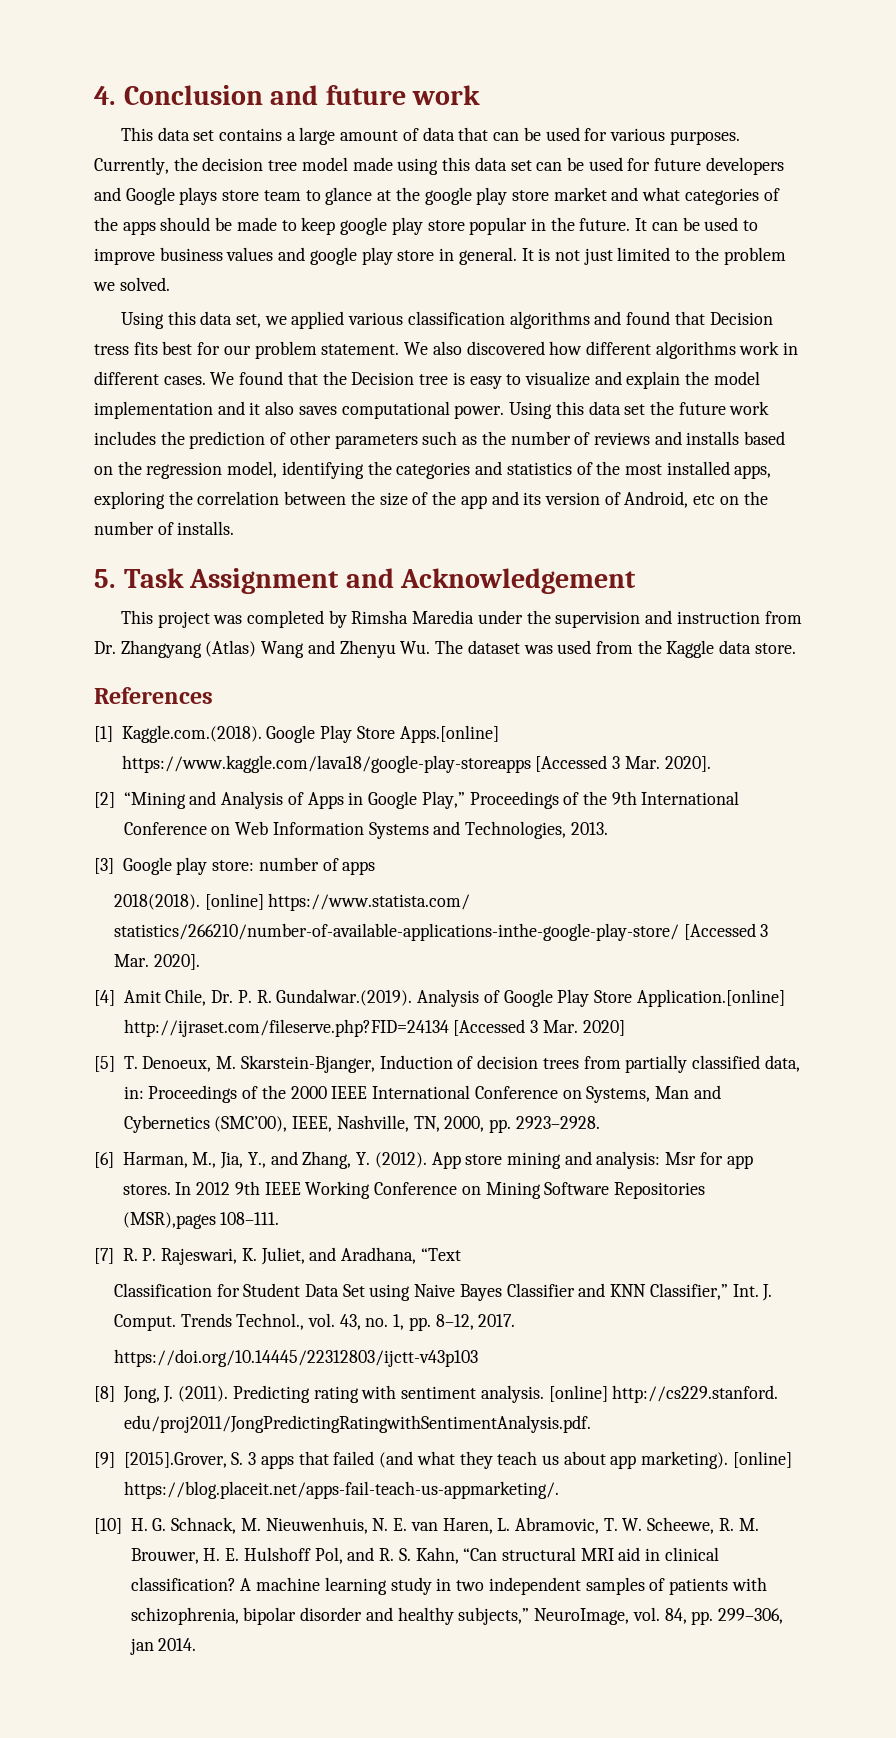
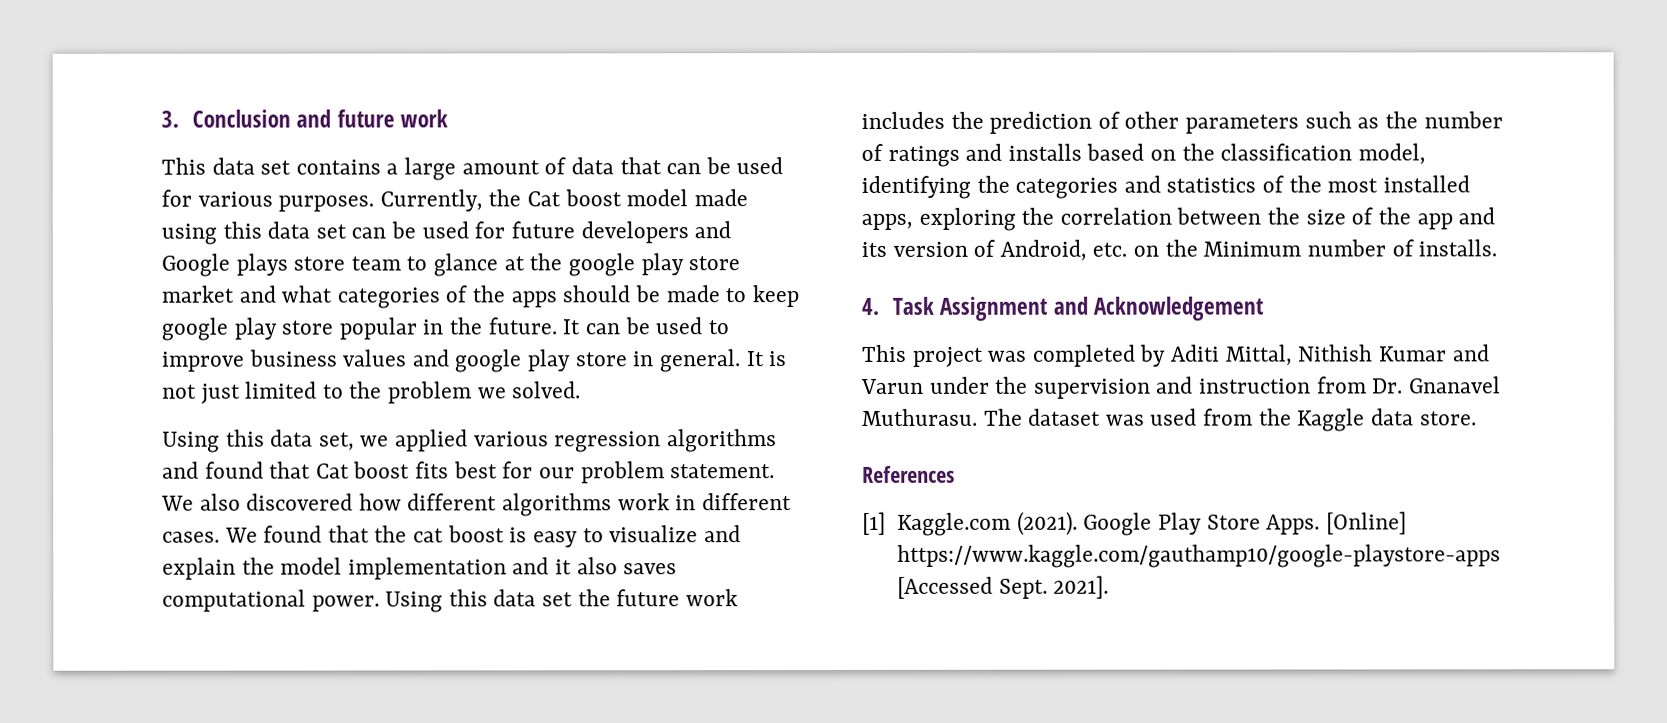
[94,86,115,105] 4. -> [161,110,179,128] 3.
[202,157,298,171] decision tree -> [527,189,622,207] Cat boost
[407,311,505,325] classification -> [554,431,662,453] regression
[709,312,773,325] [94,344,129,355] Decision tress -> [315,461,411,479] Cat boost
[351,372,449,385] Decision tree -> [413,525,505,543] cat boost
[593,432,650,445] reviews -> [887,145,960,167] ratings
[146,462,223,479] regression -> [1220,143,1353,161] classification
[693,491,768,505] etc on the -> [1092,239,1302,257] etc. on the Minimum
[94,569,115,588] 5. -> [861,297,879,315] 4.
[351,610,475,624] Rimsha Maredia -> [1170,344,1490,366] [861,378,924,394] Aditi Mittal, Nithish Kumar and Varun
[120,640,431,658] Zhangyang (Atlas) Wang and Zhenyu Wu. -> [1408,376,1501,394] [862,408,978,426] Gnanavel Muthurasu.
[121,725,499,743] [121,755,711,773] [94,791,740,809] [123,821,608,839] [94,857,376,875] [113,893,471,911] [113,923,769,941] [113,954,200,970] [94,989,785,1007] [123,1019,625,1037] [94,1055,800,1073] [123,1085,721,1103] [123,1115,600,1133] [94,1151,753,1169] [122,1181,706,1199] [122,1212,280,1229] [94,1247,461,1265] [113,1283,773,1301] [113,1313,516,1331] [113,1349,478,1367] [94,1385,779,1403] [123,1415,591,1433] [94,1451,792,1469] [123,1481,559,1499] [94,1517,759,1534] [130,1547,719,1564] [130,1577,767,1595] [130,1607,784,1625] [129,1638,197,1655] Kaggle.com.(2018). Google Play Store Apps.[online] https://www.kaggle.com/lava18/google-play-storeapps [Accessed 3 Mar. 2020]. // [2] “Mining and Analysis of Apps in Google Play,” Proceedings of the 9th International Conference on Web Information Systems and Technologies, 2013. // [3] Google play store: number of apps // 2018(2018). [online] https://www.statista.com/ statistics/266210/number-of-available-applications-inthe-google-play-store/ [Accessed 3 Mar. 2020]. // [4] Amit Chile, Dr. P. R. Gundalwar.(2019). Analysis of Google Play Store Application.[online] http://ijraset.com/fileserve.php?FID=24134 [Accessed 3 Mar. 2020] // [5] T. Denoeux, M. Skarstein-Bjanger, Induction of decision trees from partially classified data, in: Proceedings of the 2000 IEEE International Conference on Systems, Man and Cybernetics (SMC’00), IEEE, Nashville, TN, 2000, pp. 2923–2928. // [6] Harman, M., Jia, Y., and Zhang, Y. (2012). App store mining and analysis: Msr for app stores. In 2012 9th IEEE Working Conference on Mining Software Repositories (MSR),pages 108–111. // [7] R. P. Rajeswari, K. Juliet, and Aradhana, “Text // Classification for Student Data Set using Naive Bayes Classifier and KNN Classifier,” Int. J. Comput. Trends Technol., vol. 43, no. 1, pp. 8–12, 2017. // https://doi.org/10.14445/22312803/ijctt-v43p103 // [8] Jong, J. (2011). Predicting rating with sentiment analysis. [online] http://cs229.stanford. edu/proj2011/JongPredictingRatingwithSentimentAnalysis.pdf. // [9] [2015].Grover, S. 3 apps that failed (and what they teach us about app marketing). [online] https://blog.placeit.net/apps-fail-teach-us-appmarketing/. // [10] H. G. Schnack, M. Nieuwenhuis, N. E. van Haren, L. Abramovic, T. W. Scheewe, R. M. Brouwer, H. E. Hulshoff Pol, and R. S. Kahn, “Can structural MRI aid in clinical classification? A machine learning study in two independent samples of patients with schizophrenia, bipolar disorder and healthy subjects,” NeuroImage, vol. 84, pp. 299–306, jan 2014. -> [897,511,1407,536] [897,544,1502,568] [897,575,1110,599] Kaggle.com (2021). Google Play Store Apps. [Online] https://www.kaggle.com/gauthamp10/google-playstore-apps [Accessed Sept. 2021].

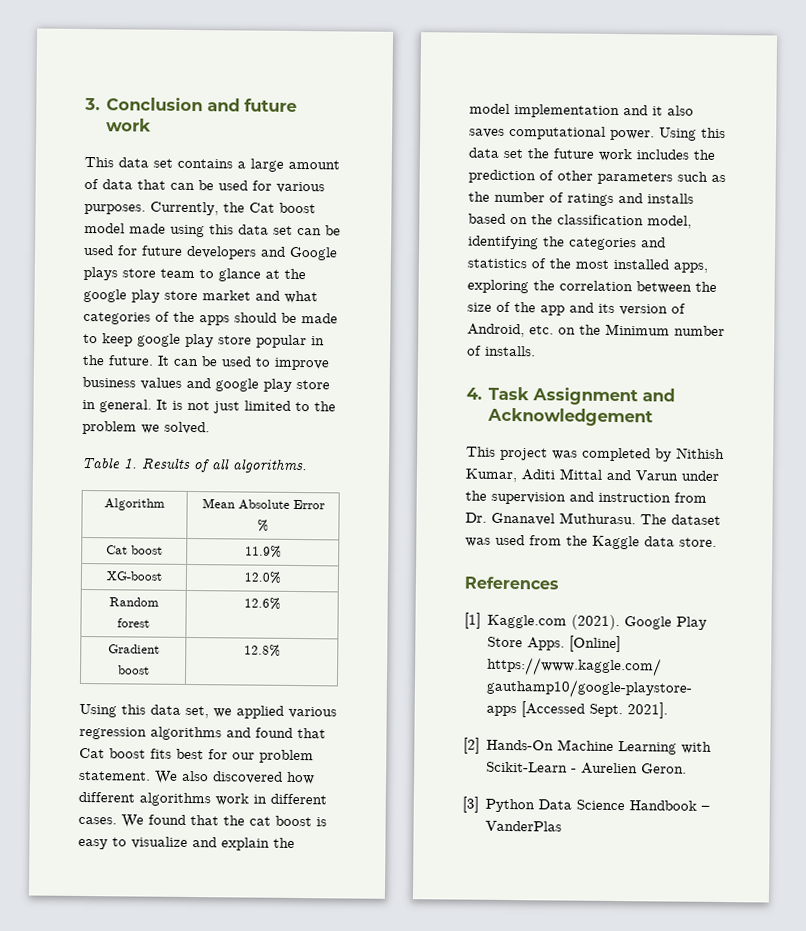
(582, 390) none -> [81,456,308,474] [104,498,165,511] [201,498,325,510] [257,519,269,532] [106,545,163,555] [244,545,282,558] [105,571,162,581] [243,571,281,584] [108,597,159,607] [117,618,150,628] [243,597,281,610] [107,644,160,654] [117,665,150,675] [243,644,281,657] // Table 1. Results of all algorithms. // Algorithm | Mean Absolute Error % // Cat boost | 11.9% // XG-boost | 12.0% // Random forest | 12.6% // Gradient boost | 12.8%
[1170,344,1447,366] Aditi Mittal, Nithish Kumar -> [676,447,725,460] [465,468,602,483] Nithish Kumar, Aditi Mittal
(1110, 587) none -> [463,737,713,755] [486,761,688,775] [462,796,711,813] [485,820,563,832] // [2] Hands-On Machine Learning with Scikit-Learn - Aurelien Geron. // [3] Python Data Science Handbook – VanderPlas

